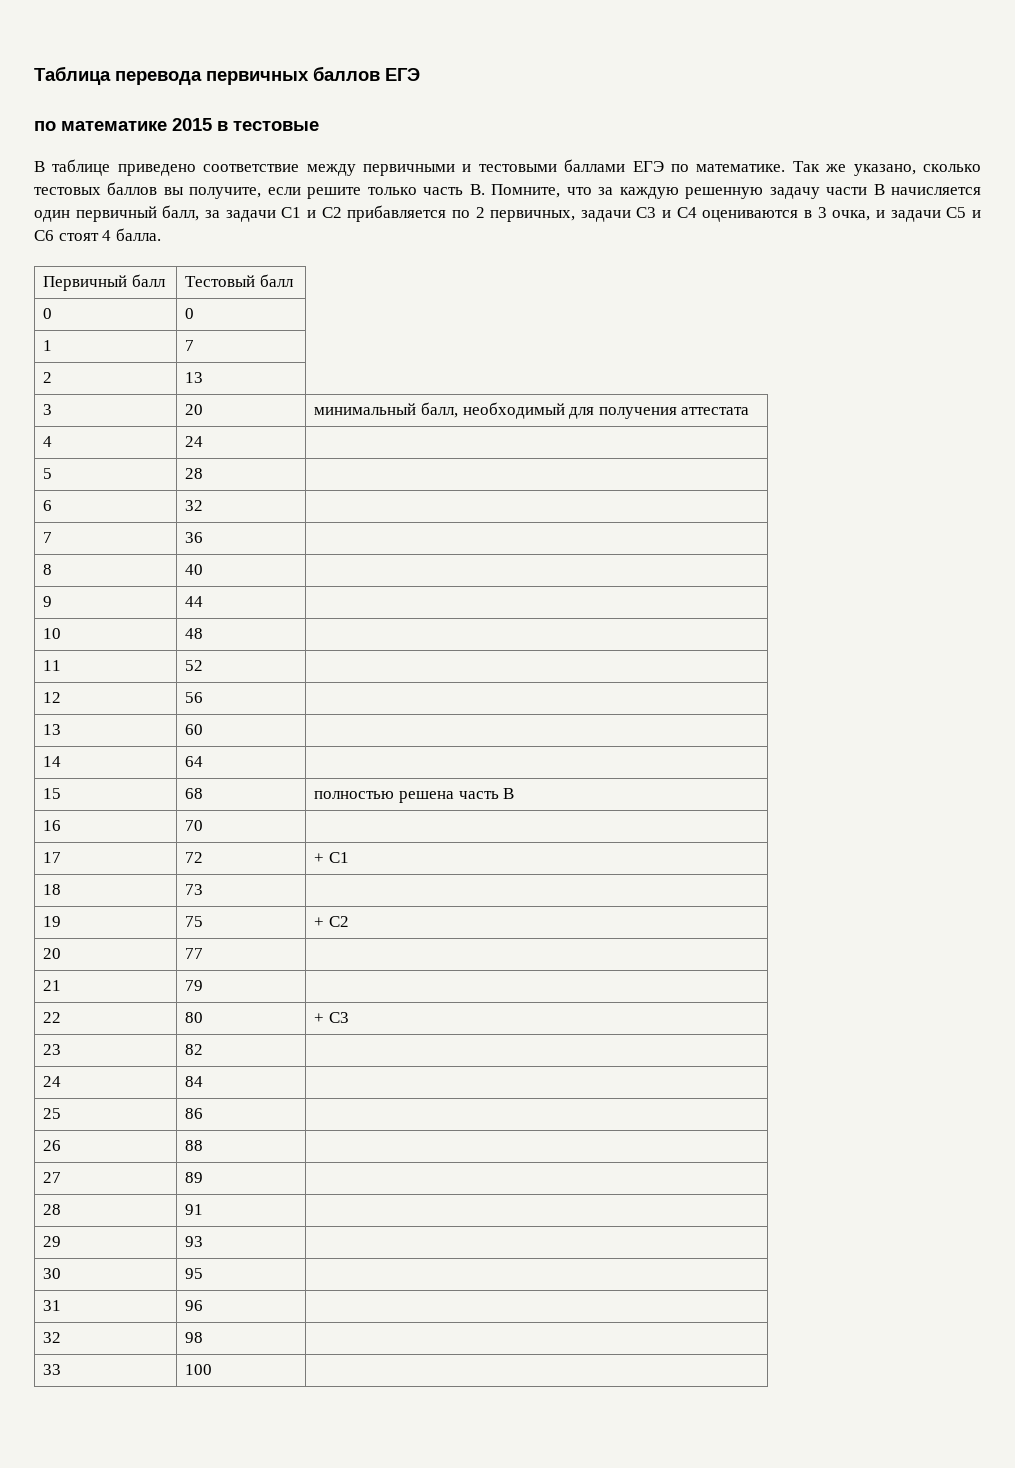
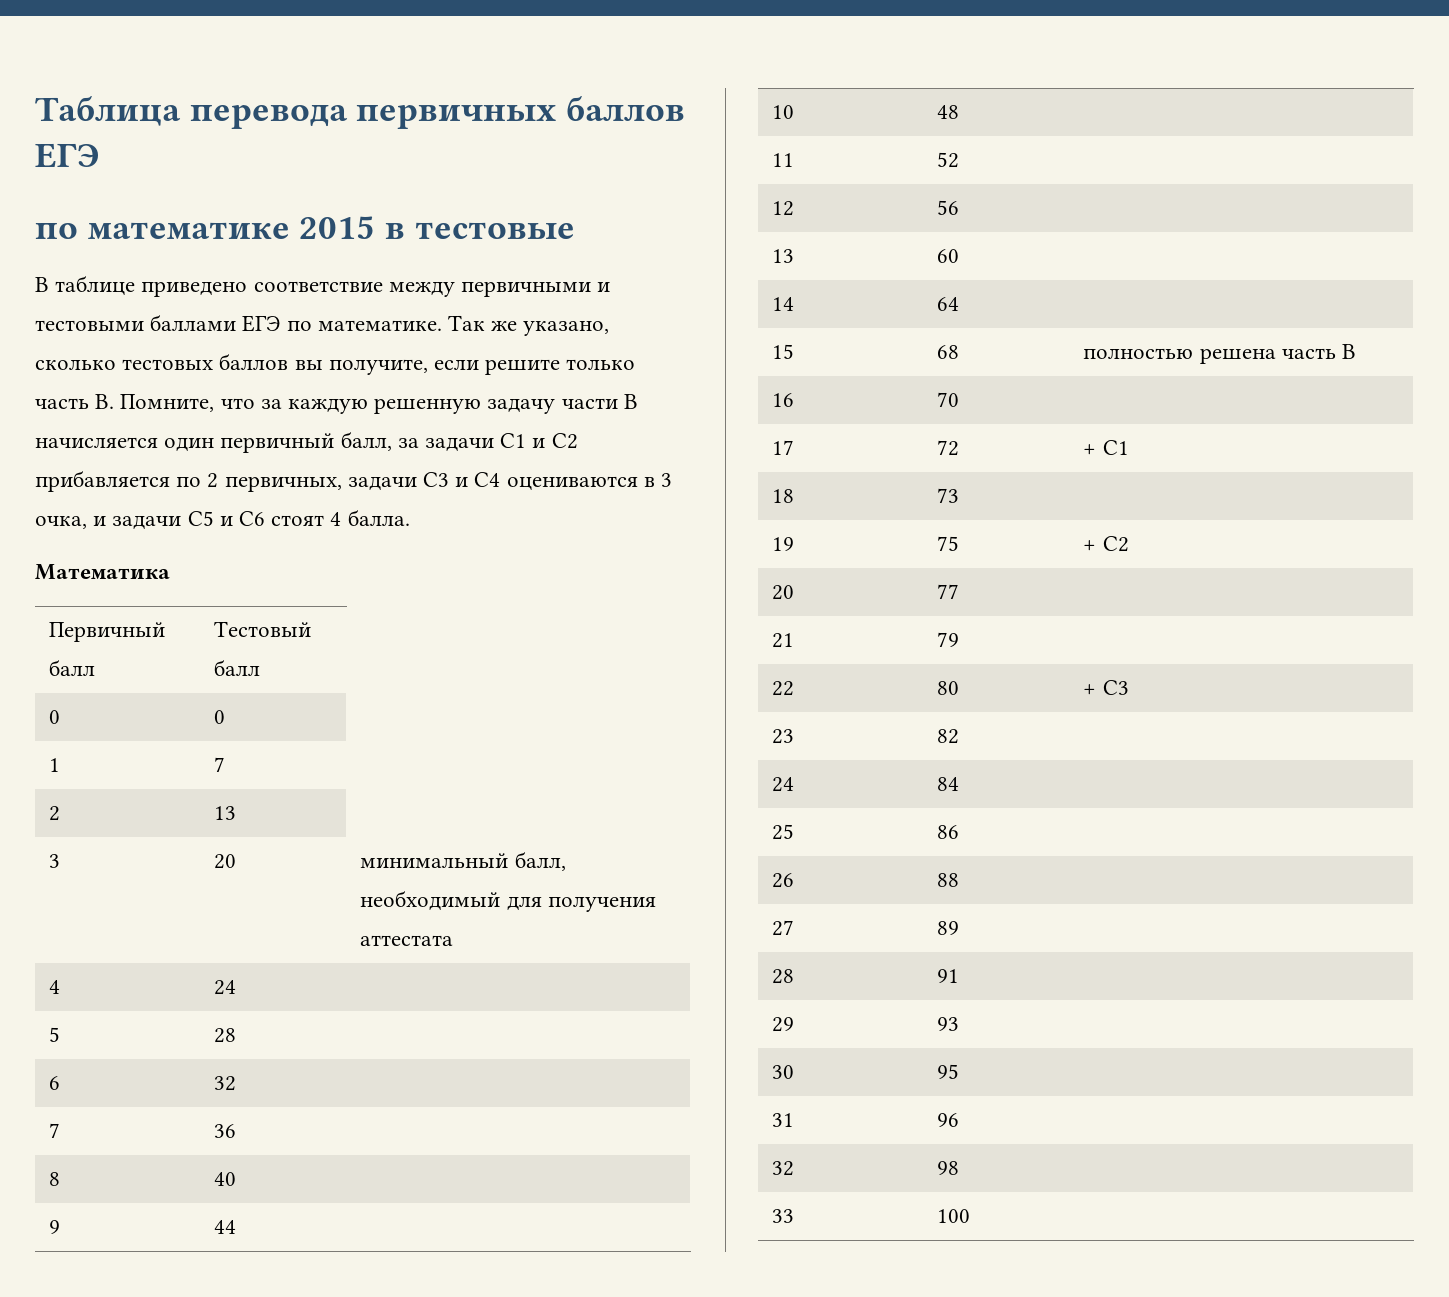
(161, 234) none -> [35,564,170,580] // Математика

